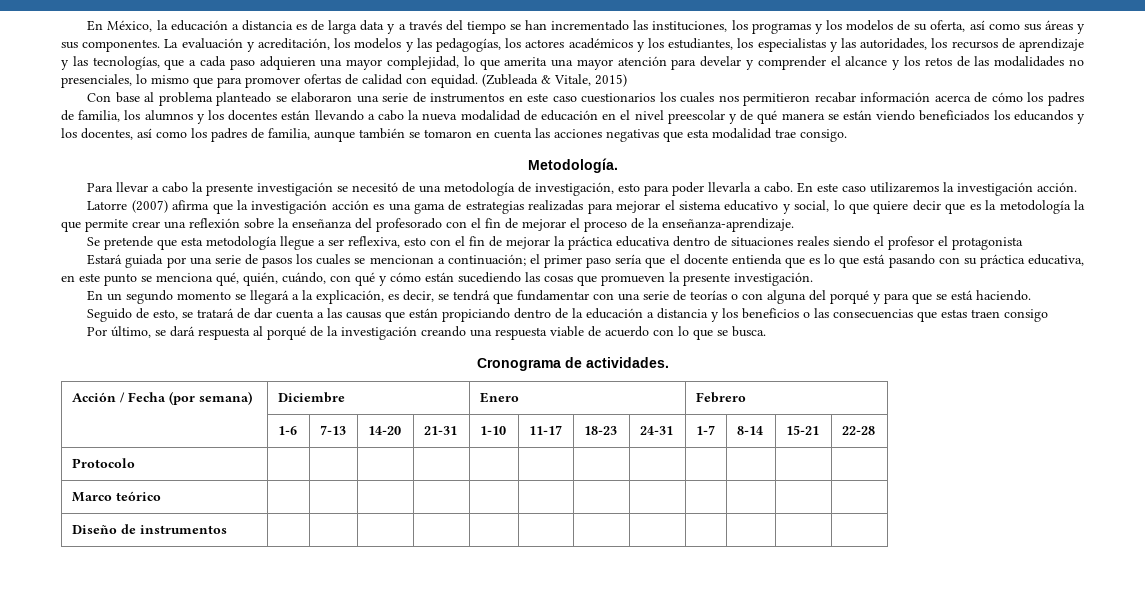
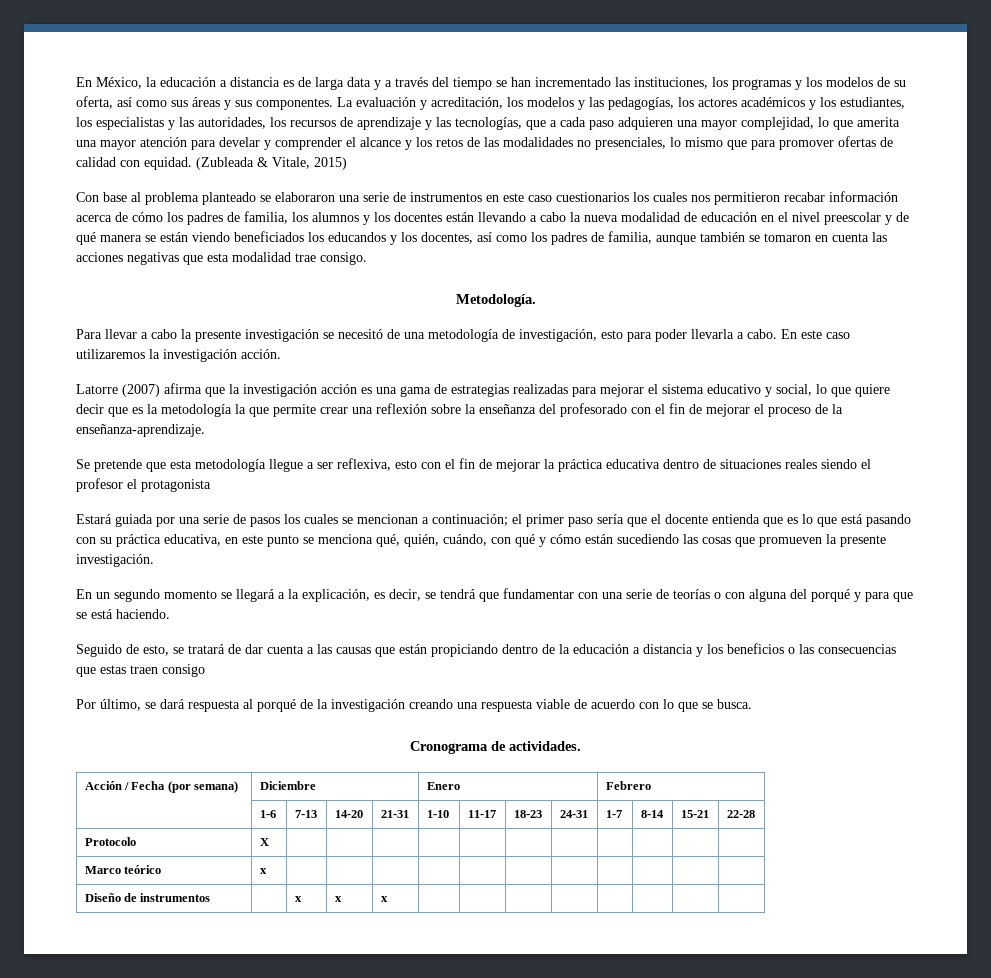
(135, 463) none -> [259,838,269,846] X
(161, 496) none -> [259,868,267,874] x
(227, 529) | | -> [294,896,302,902] [334,896,342,902] [380,896,388,902] x | x | x

